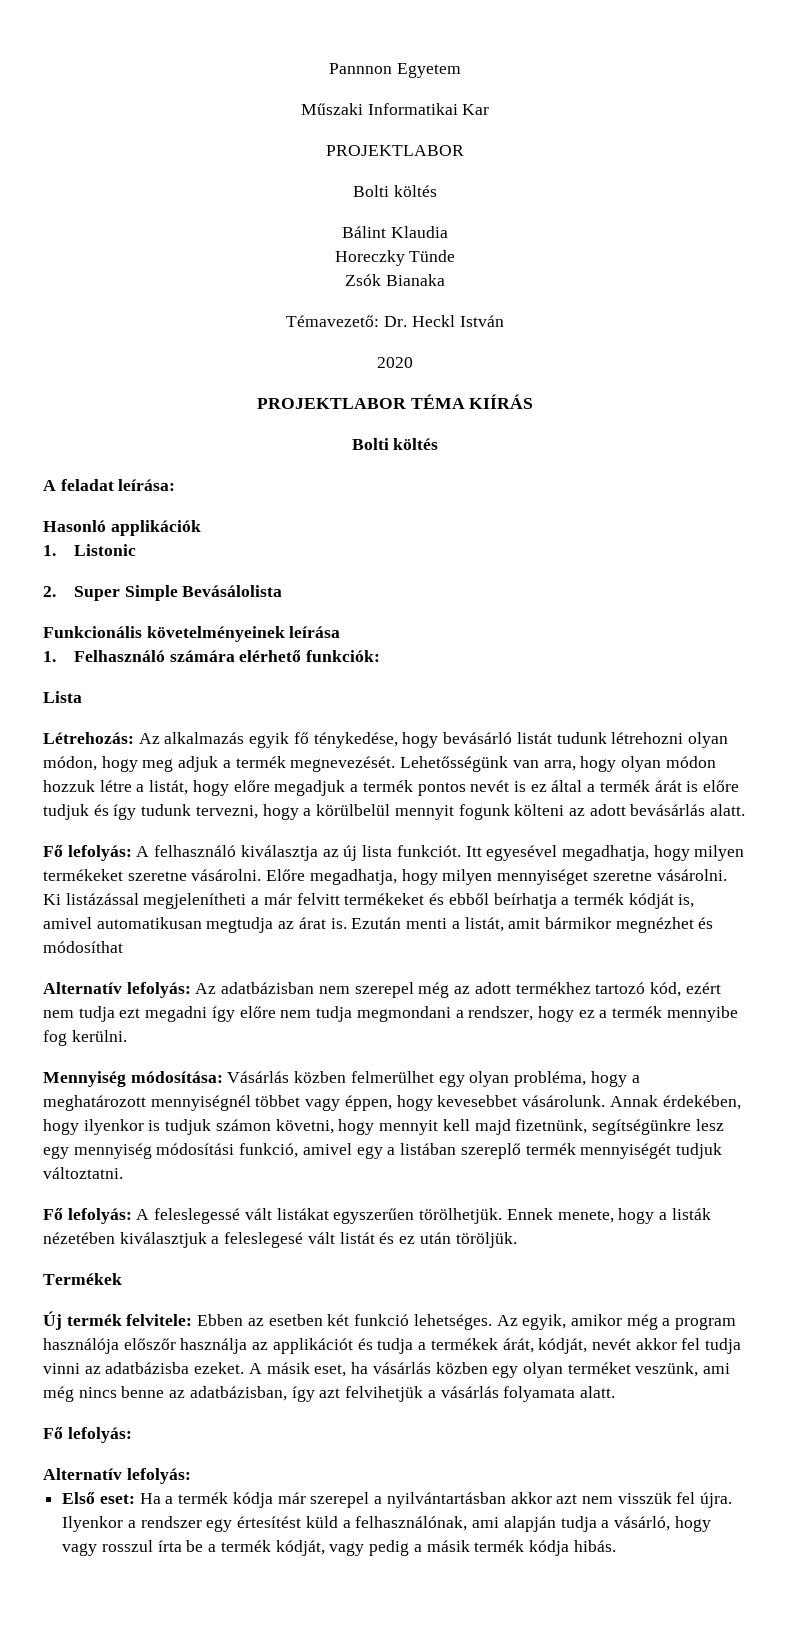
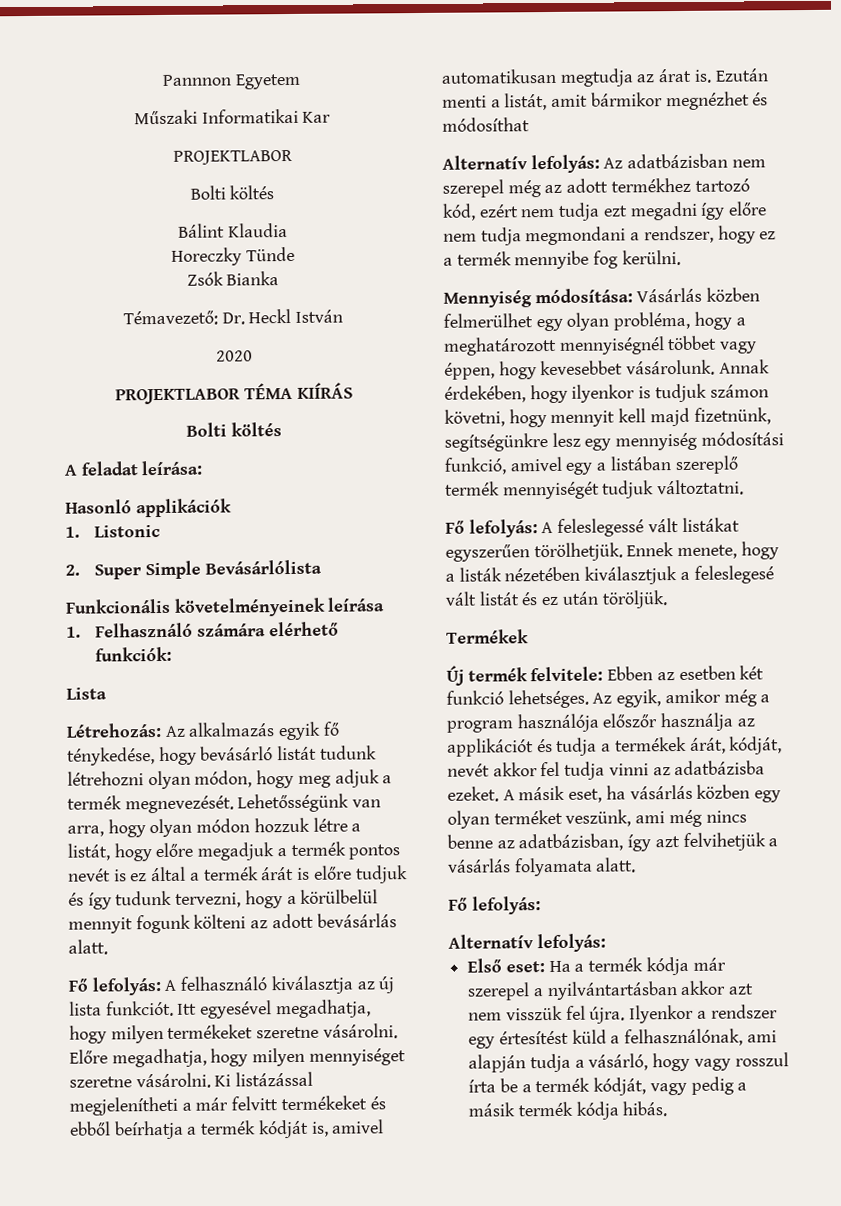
[385,274,445,286] Bianaka -> [226,271,280,286] Bianka
[182,585,283,597] Bevásálolista -> [204,559,322,575] Bevásárlólista

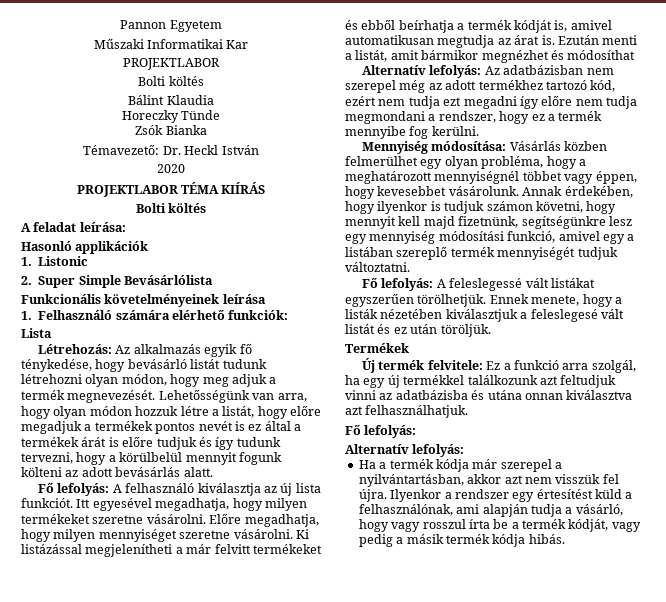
[162,74,233,86] Pannnon -> [120,20,167,29] Pannon
[290,841,346,857] termék -> [94,421,153,431] termékek
[203,866,259,881] termék -> [21,437,79,447] termékek
[607,665,765,681] [446,688,771,709] [446,712,755,733] [447,736,783,757] [447,760,766,780] [447,784,782,803] [447,809,747,829] [447,832,779,852] [447,857,637,877] Ebben az esetben két funkció lehetséges. Az egyik, amikor még a program használója előszőr használja az applikációt és tudja a termékek árát, kódját, nevét akkor fel tudja vinni az adatbázisba ezeket. A másik eset, ha vásárlás közben egy olyan terméket veszünk, ami még nincs benne az adatbázisban, így azt felvihetjük a vásárlás folyamata alatt. -> [486,360,636,373] [345,375,617,388] [345,390,633,400] [345,405,469,418] Ez a funkció arra szolgál, ha egy új termékkel találkozunk azt feltudjuk vinni az adatbázisba és utána onnan kiválasztva azt felhasználhatjuk.
[467,958,545,973] Első eset: -> (465, 450) none
[546,981,678,1001] nyilvántartásban -> [358,474,464,487] nyilvántartásban,

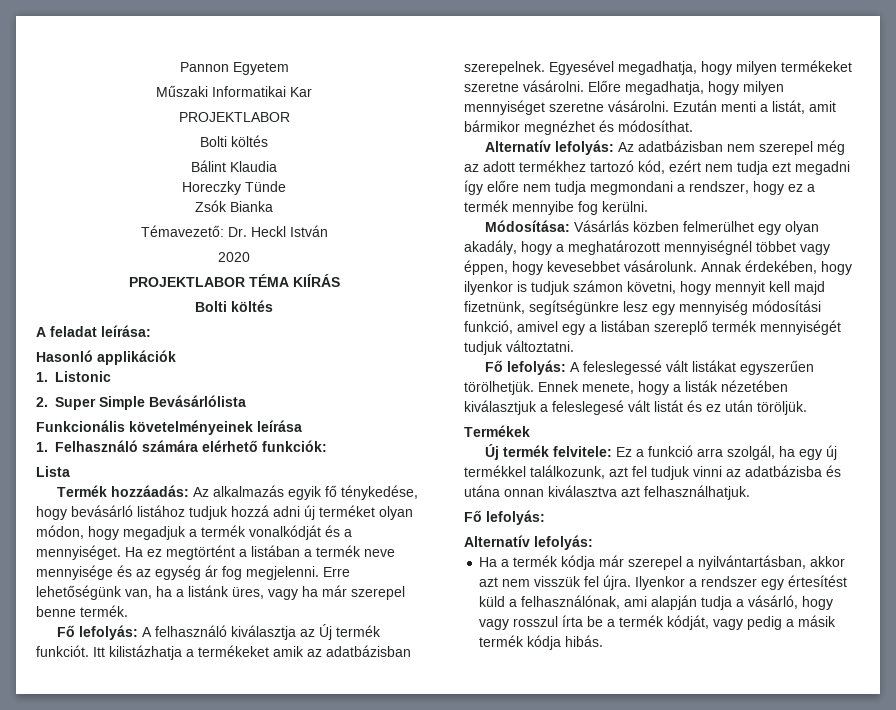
[38,344,113,354] Létrehozás: -> [56,485,189,497] Termék hozzáadás:
[190,359,267,369] [21,374,277,387] [21,389,307,403] [21,405,321,419] [21,421,301,434] [21,436,281,450] [21,452,282,465] [21,467,213,477] listát tudunk létrehozni olyan módon, hogy meg adjuk a termék megnevezését. Lehetősségünk van arra, hogy olyan módon hozzuk létre a listát, hogy előre megadjuk a termékek pontos nevét is ez által a termékek árát is előre tudjuk és így tudunk tervezni, hogy a körülbelül mennyit fogunk költeni az adott bevásárlás alatt. -> [137,505,413,520] [36,525,352,540] [36,545,395,560] [36,565,350,580] [36,585,405,600] [36,605,128,617] listához tudjuk hozzá adni új terméket olyan módon, hogy megadjuk a termék vonalkódját és a mennyiséget. Ha ez megtörtént a listában a termék neve mennyisége és az egység ár fog megjelenni. Erre lehetőségünk van, ha a listánk üres, vagy ha már szerepel benne termék.
[280,483,321,496] [21,498,152,511] új lista funkciót. Itt egyesével -> [318,624,381,640] [36,645,411,660] [464,60,614,75] Új termék funkciót. Itt kilistázhatja a termékeket amik az adatbázisban szerepelnek. Egyesével
[295,529,309,539] [21,544,322,557] [345,19,612,33] [345,35,555,48] Ki listázással megjelenítheti a már felvitt termékeket és ebből beírhatja a termék kódját is, amivel automatikusan megtudja az árat is. -> (669, 106) none
[567,50,636,60] módosíthat -> [618,120,693,132] módosíthat.
[362,141,507,154] Mennyiség módosítása: -> [484,220,570,232] Módosítása:
[481,156,544,169] probléma, -> [464,240,517,255] akadály,
[467,375,617,388] találkozunk azt feltudjuk -> [530,465,690,480] találkozunk, azt fel tudjuk

